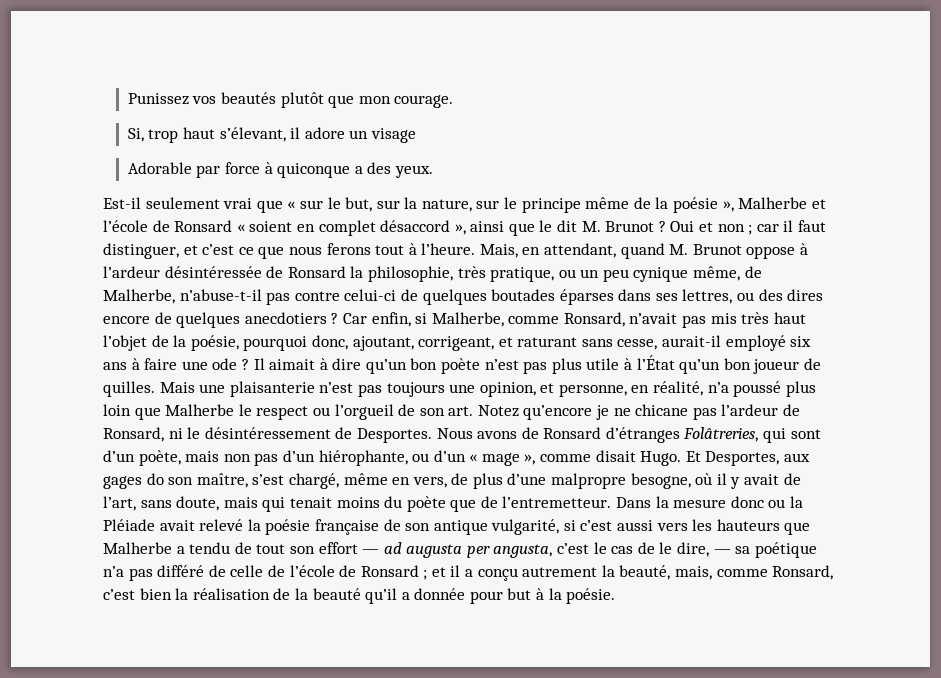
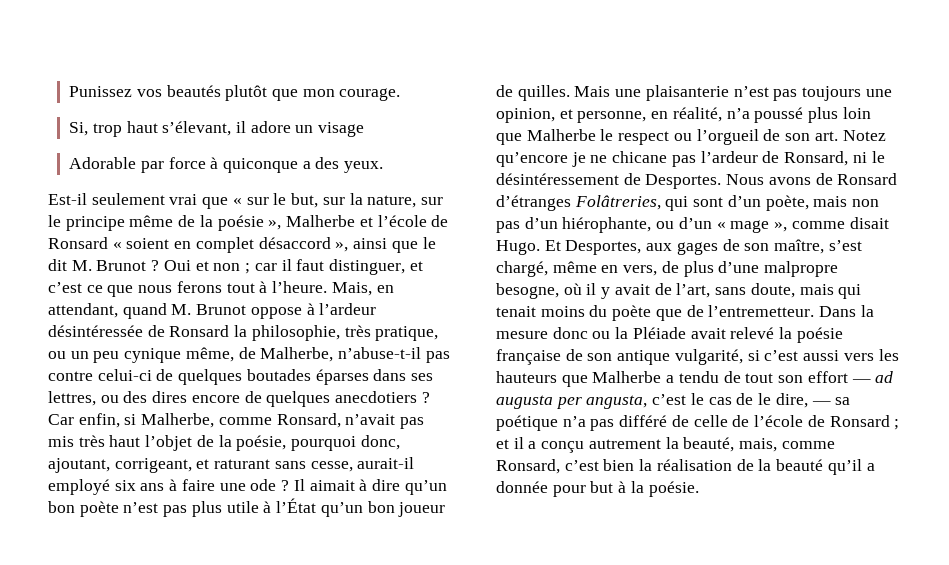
[146,473,164,485] do -> [722,239,740,251] de

